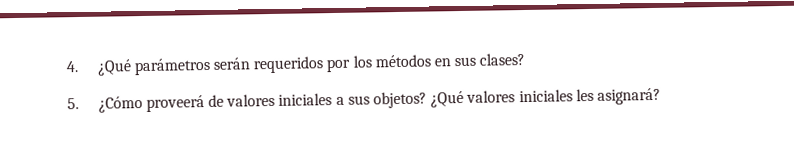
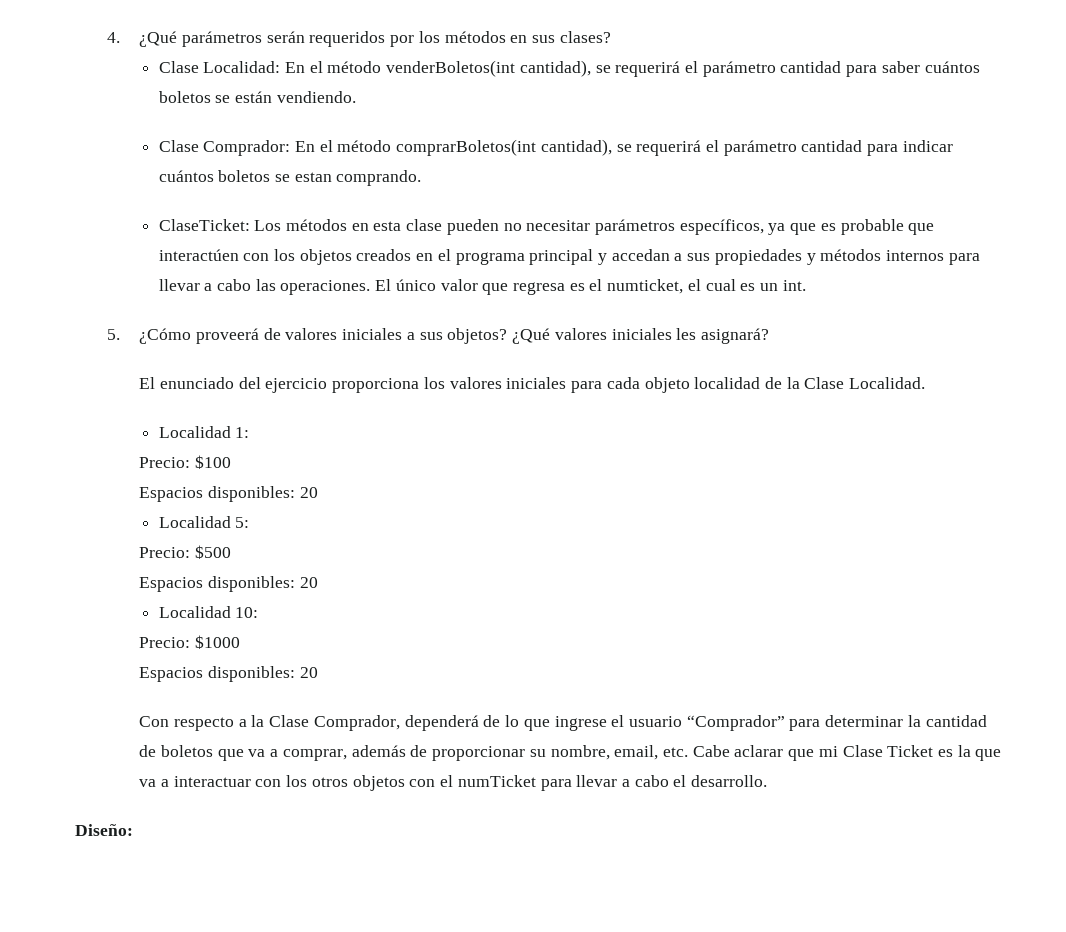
(526, 59) none -> [158,60,980,77] [158,91,356,103] [158,139,953,156] [158,170,422,186] [158,219,935,235] [158,249,980,265] [158,279,806,295] // Clase Localidad: En el método venderBoletos(int cantidad), se requerirá el parámetro cantidad para saber cuántos boletos se están vendiendo. // Clase Comprador: En el método comprarBoletos(int cantidad), se requerirá el parámetro cantidad para indicar cuántos boletos se estan comprando. // ClaseTicket: Los métodos en esta clase pueden no necesitar parámetros específicos, ya que es probable que interactúen con los objetos creados en el programa principal y accedan a sus propiedades y métodos internos para llevar a cabo las operaciones. El único valor que regresa es el numticket, el cual es un int.
(661, 96) none -> [139,377,926,393] [158,426,250,438] [139,455,231,469] [139,486,318,502] [158,516,250,528] [139,545,231,559] [139,576,318,592] [158,606,259,618] [139,635,240,649] [139,666,318,682] [139,715,987,731] [139,745,1002,761] [139,775,768,791] [75,824,133,836] // El enunciado del ejercicio proporciona los valores iniciales para cada objeto localidad de la Clase Localidad. // Localidad 1: // Precio: $100 // Espacios disponibles: 20 // Localidad 5: // Precio: $500 // Espacios disponibles: 20 // Localidad 10: // Precio: $1000 // Espacios disponibles: 20 // Con respecto a la Clase Comprador, dependerá de lo que ingrese el usuario “Comprador” para determinar la cantidad de boletos que va a comprar, además de proporcionar su nombre, email, etc. Cabe aclarar que mi Clase Ticket es la que va a interactuar con los otros objetos con el numTicket para llevar a cabo el desarrollo. // Diseño:

